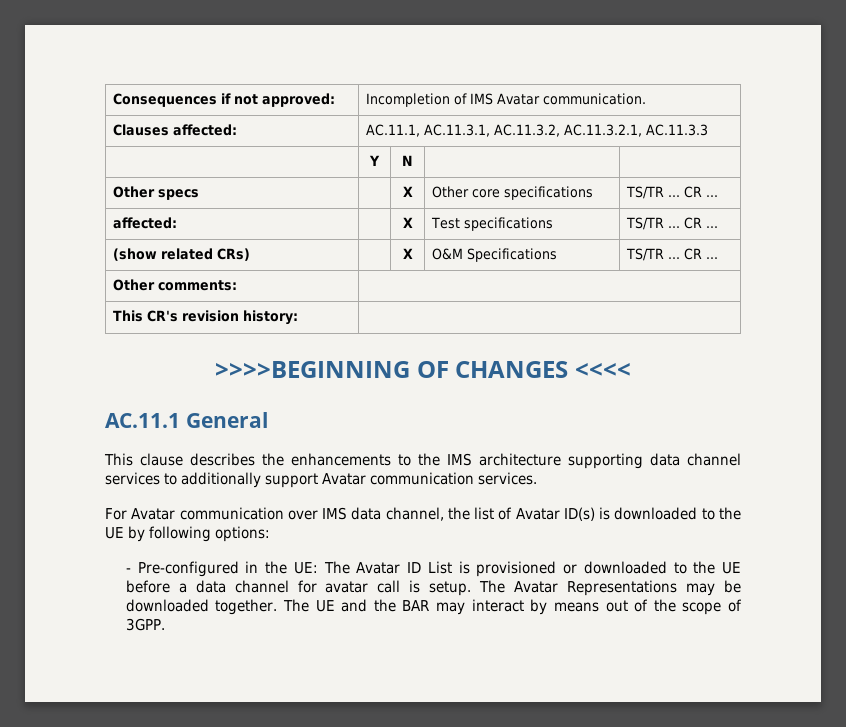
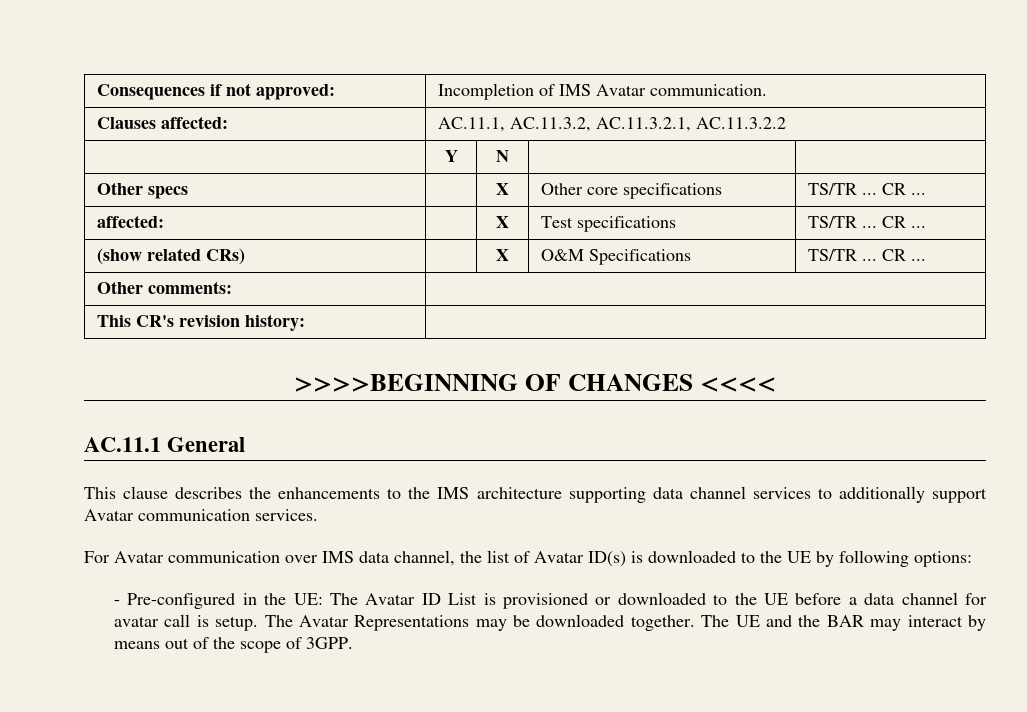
[423,124,490,137] AC.11.3.1, -> (506, 124) none
[645,124,708,136] AC.11.3.3 -> [696,117,787,129] AC.11.3.2.2

